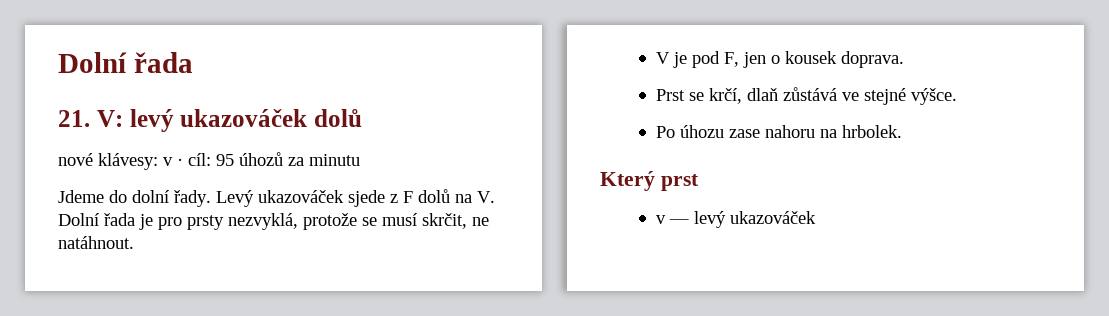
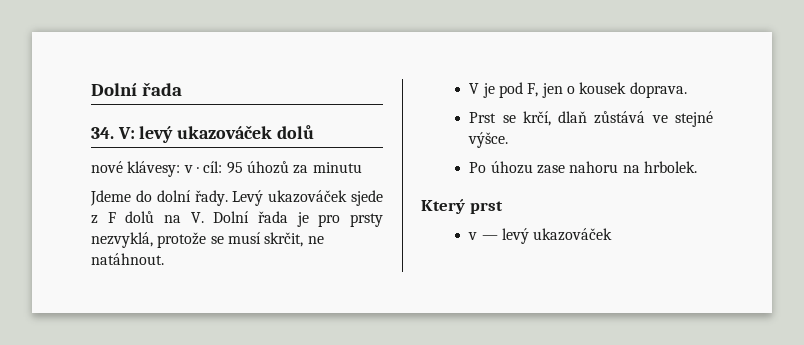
[58,110,90,127] 21. -> [91,127,114,139] 34.

